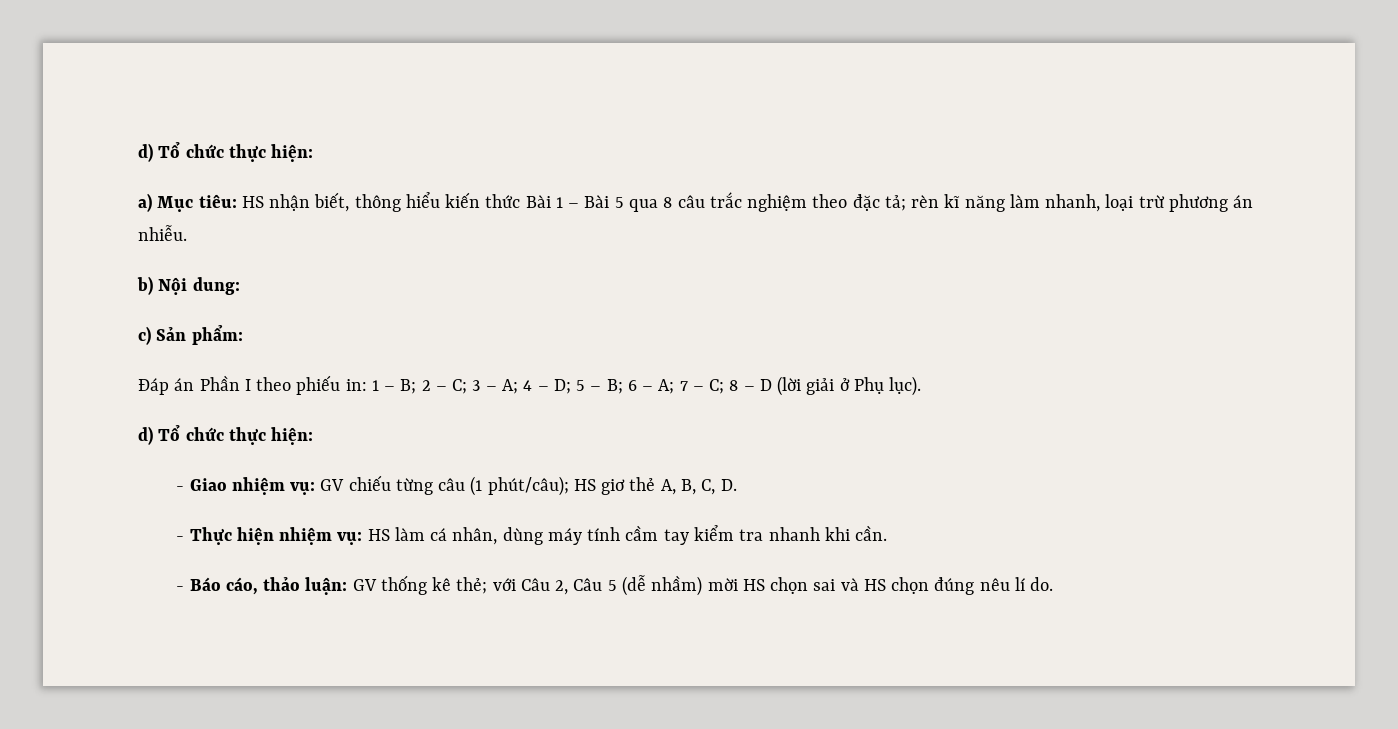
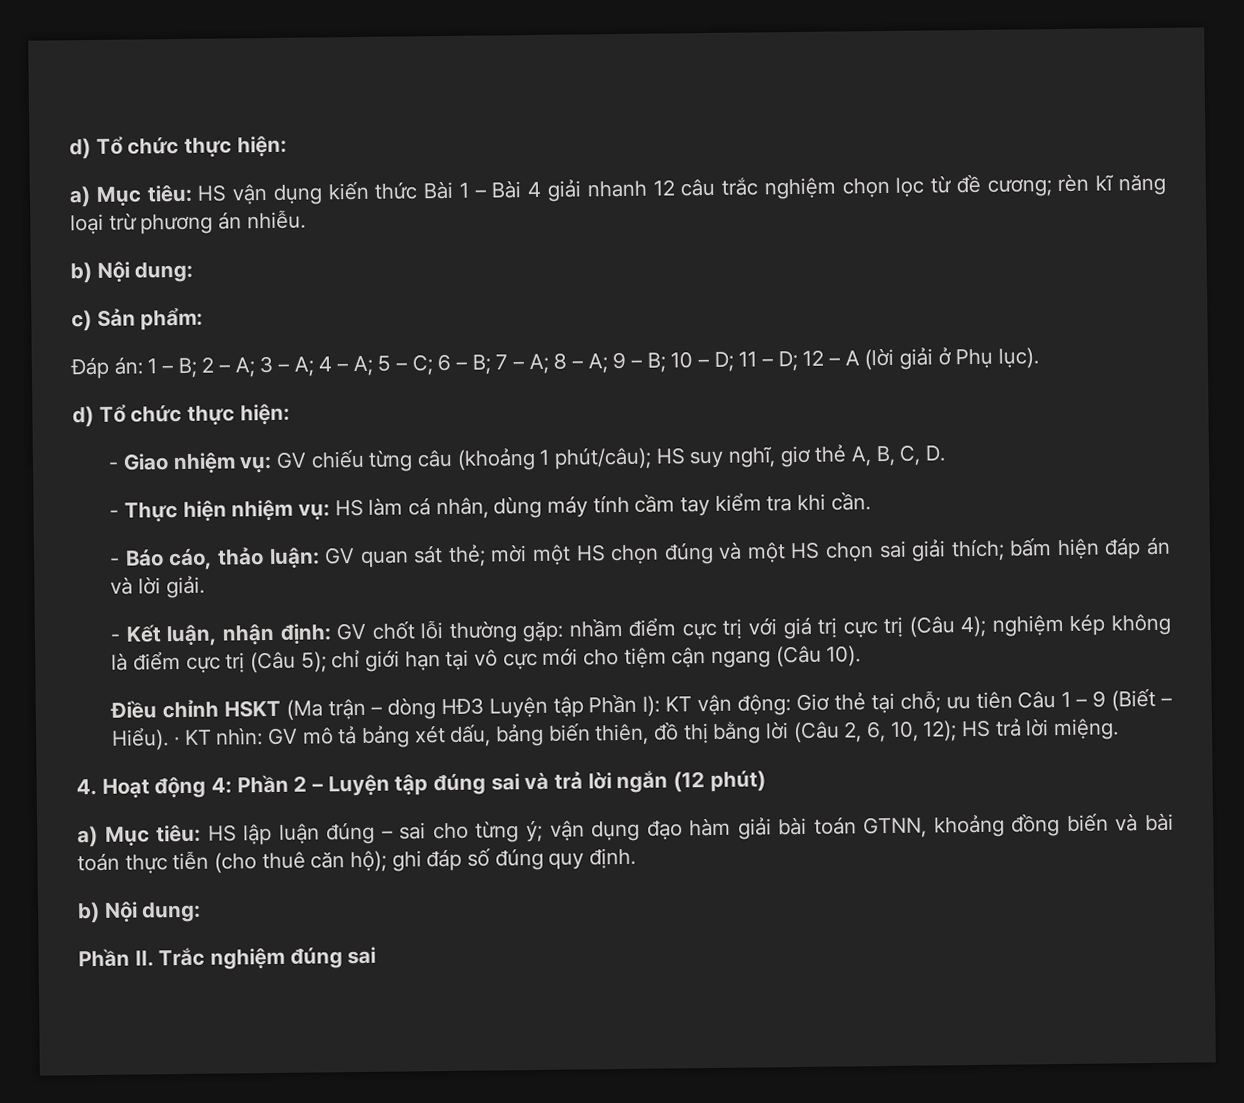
[269,192,440,212] nhận biết, thông hiểu -> [232,183,323,205] vận dụng
[614,192,906,212] 5 qua 8 câu trắc nghiệm theo đặc tả; -> [527,174,1052,202] 4 giải nhanh 12 câu trắc nghiệm chọn lọc từ đề cương;
[1009,194,1101,212] làm nhanh, -> (1166, 185) none
[174,375,367,395] án Phần I theo phiếu in: -> [113,356,143,375] án:
[452,379,468,394] C; -> [234,357,255,378] A;
[553,379,571,394] D; -> [352,355,373,377] A;
[606,379,623,394] B; -> [411,354,433,376] C;
[658,379,675,394] A; -> [471,354,491,375] B;
[709,379,725,394] C; -> [528,353,549,375] A;
[759,379,772,391] D -> [587,349,860,374] A; 9 – B; 10 – D; 11 – D; 12 – A
[470,476,596,496] (1 phút/câu); HS -> [456,446,777,471] (khoảng 1 phút/câu); HS suy nghĩ,
[768,527,820,541] nhanh -> (793, 504) none
[380,575,1054,596] thống kê thẻ; với Câu 2, Câu 5 (dễ nhầm) mời HS chọn sai và HS chọn đúng nêu lí do. -> [359,536,1172,568] [110,575,205,599] [110,613,1172,647] [111,645,862,674] [110,688,1174,721] [111,718,1120,751] [76,770,766,799] [77,812,1174,848] [77,847,637,874] [77,901,202,924] [78,946,377,970] quan sát thẻ; mời một HS chọn đúng và một HS chọn sai giải thích; bấm hiện đáp án và lời giải. // - Kết luận, nhận định: GV chốt lỗi thường gặp: nhầm điểm cực trị với giá trị cực trị (Câu 4); nghiệm kép không là điểm cực trị (Câu 5); chỉ giới hạn tại vô cực mới cho tiệm cận ngang (Câu 10). // Điều chỉnh HSKT (Ma trận – dòng HĐ3 Luyện tập Phần I): KT vận động: Giơ thẻ tại chỗ; ưu tiên Câu 1 – 9 (Biết – Hiểu). · KT nhìn: GV mô tả bảng xét dấu, bảng biến thiên, đồ thị bằng lời (Câu 2, 6, 10, 12); HS trả lời miệng. // 4. Hoạt động 4: Phần 2 – Luyện tập đúng sai và trả lời ngắn (12 phút) // a) Mục tiêu: HS lập luận đúng – sai cho từng ý; vận dụng đạo hàm giải bài toán GTNN, khoảng đồng biến và bài toán thực tiễn (cho thuê căn hộ); ghi đáp số đúng quy định. // b) Nội dung: // Phần II. Trắc nghiệm đúng sai

